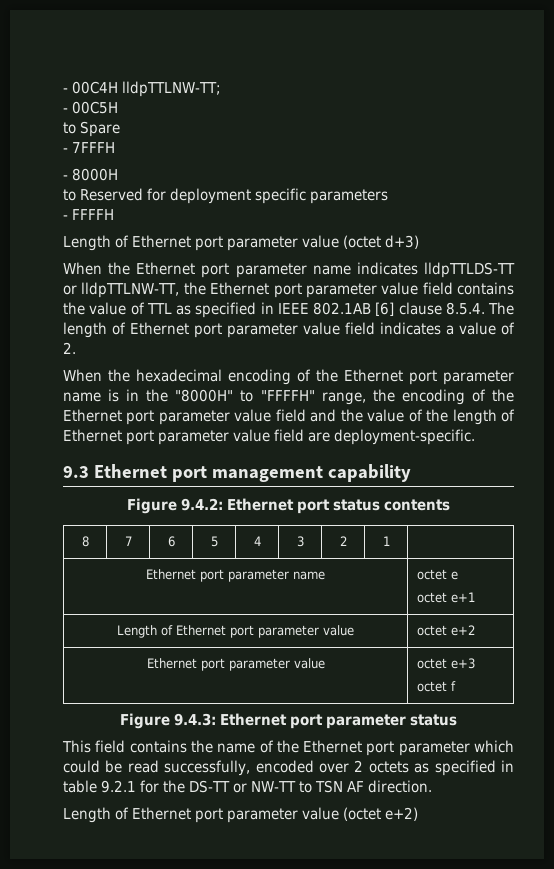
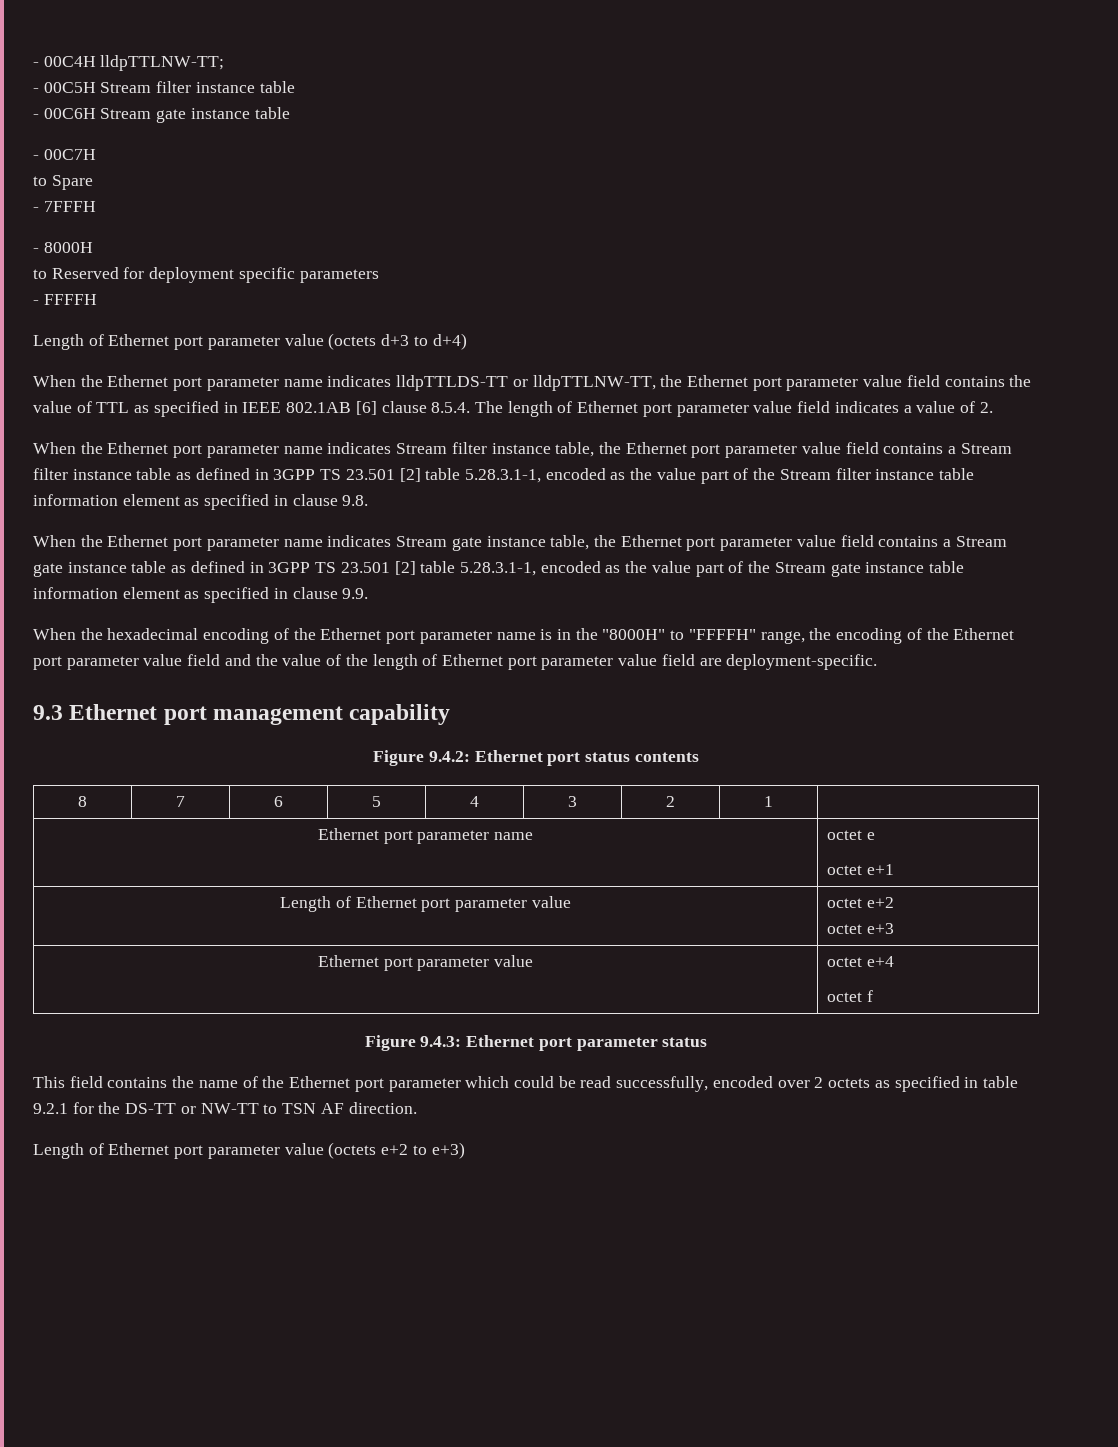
(118, 107) none -> [100,81,295,93] [33,107,290,123] [33,149,96,160] Stream filter instance table // - 00C6H Stream gate instance table // - 00C7H
[343,235,419,249] (octet d+3) -> [328,333,467,350] (octets d+3 to d+4)
(76, 348) none -> [33,442,1012,458] [33,468,974,484] [33,494,369,510] [33,535,1007,551] [33,561,964,577] [33,587,369,603] // When the Ethernet port parameter name indicates Stream filter instance table, the Ethernet port parameter value field contains a Stream filter instance table as defined in 3GPP TS 23.501 [2] table 5.28.3.1-1, encoded as the value part of the Stream filter instance table information element as specified in clause 9.8. // When the Ethernet port parameter name indicates Stream gate instance table, the Ethernet port parameter value field contains a Stream gate instance table as defined in 3GPP TS 23.501 [2] table 5.28.3.1-1, encoded as the value part of the Stream gate instance table information element as specified in clause 9.9.
[146,658,325,671] [417,658,476,669] // Ethernet port parameter value | octet e+3 -> [827,923,895,934] [317,955,534,971] [827,956,895,967] // octet e+3 // Ethernet port parameter value | octet e+4
[343,807,418,821] (octet e+2) -> [328,1142,465,1159] (octets e+2 to e+3)

